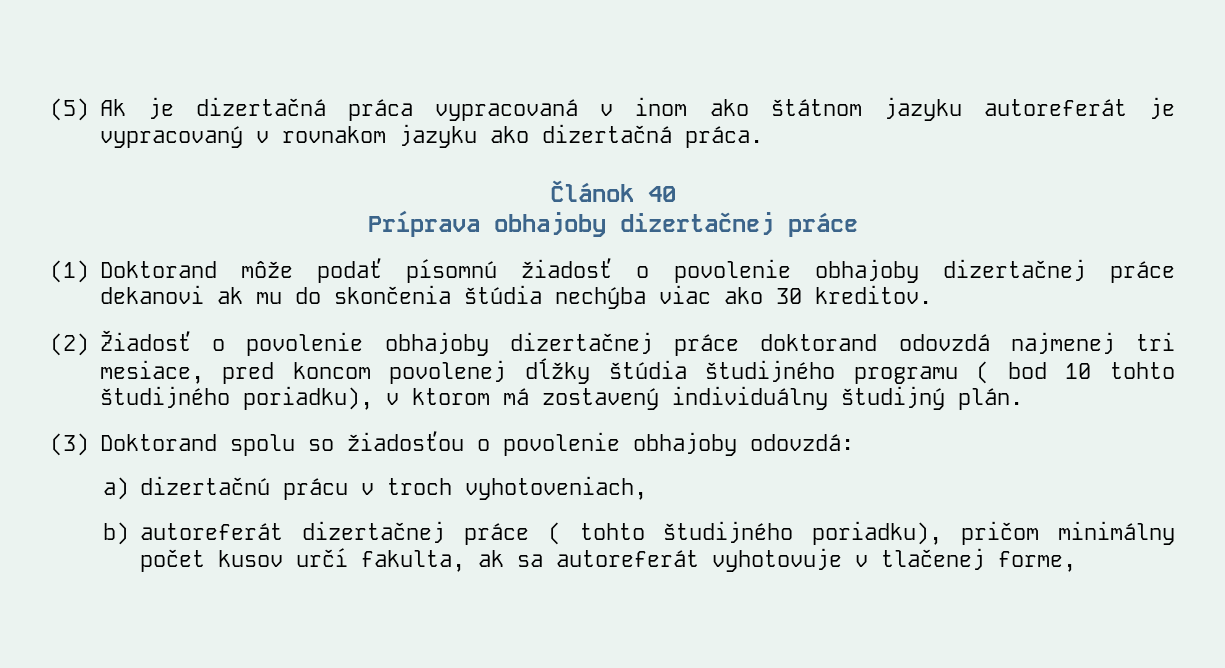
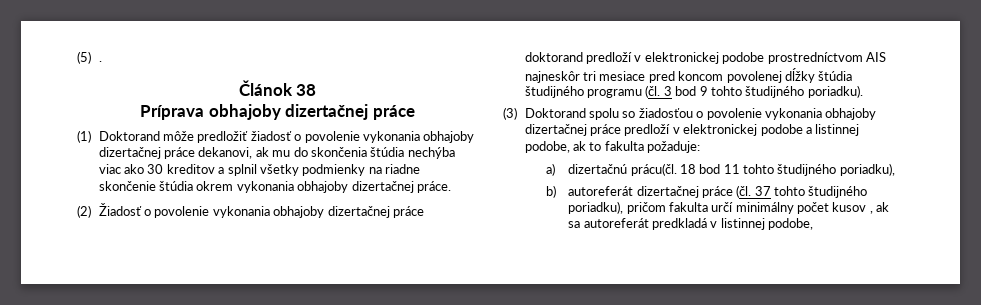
[99,97,1175,121] [99,124,763,148] Ak je dizertačná práca vypracovaná v inom ako štátnom jazyku autoreferát je vypracovaný v rovnakom jazyku ako dizertačná práca. -> [98,61,102,62] .
[647,186,676,202] 40 -> [296,84,317,96] 38
[317,258,498,283] podať písomnú -> [197,131,249,143] predložiť
[814,259,1176,283] [99,285,204,304] obhajoby dizertačnej práce dekanovi -> [362,131,475,143] [98,147,253,159] vykonania obhajoby dizertačnej práce dekanovi,
[814,285,932,304] kreditov. -> [166,164,421,176] [98,181,451,193] kreditov a splnil všetky podmienky na riadne skončenie štúdia okrem vykonania obhajoby dizertačnej práce.
(364, 344) none -> [212,206,270,218] vykonania
[898,332,1175,354] [99,360,204,384] odovzdá najmenej tri mesiace, -> [586,52,886,64] [524,71,646,83] predloží v elektronickej podobe prostredníctvom AIS najneskôr tri mesiace
[976,361,1176,384] [99,386,1023,410] ( bod 10 tohto študijného poriadku), v ktorom má zostavený individuálny študijný plán. -> [645,85,863,98] (čl. 3 bod 9 tohto študijného poriadku).
[632,432,854,456] [103,476,648,500] obhajoby odovzdá: // a) dizertačnú prácu v troch vyhotoveniach, -> [764,108,877,120] [524,124,860,136] [524,141,701,153] [546,163,895,176] vykonania obhajoby dizertačnej práce predloží v elektronickej podobe a listinnej podobe, ak to fakulta požaduje: // a) dizertačnú prácu(čl. 18 bod 11 tohto študijného poriadku),
[547,522,561,545] ( -> [736,185,771,198] (čl. 37
(1040, 533) none -> [668,202,734,212] fakulta určí
[296,548,466,572] určí fakulta, -> [869,211,873,214] ,
[712,548,1077,572] vyhotovuje v tlačenej forme, -> [651,218,814,230] predkladá v listinnej podobe,

